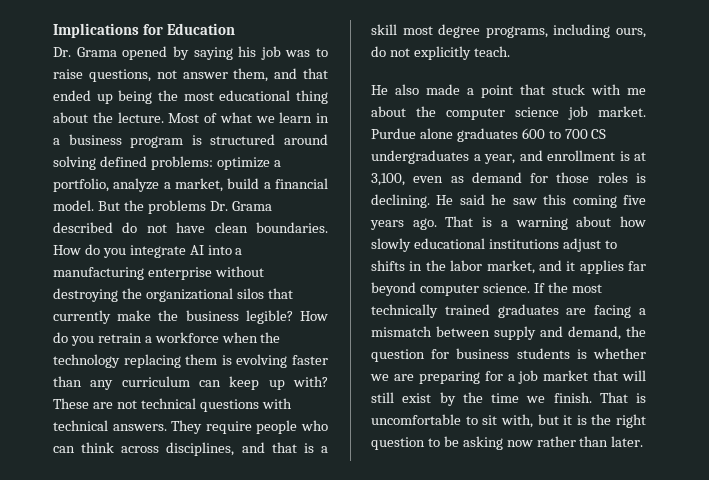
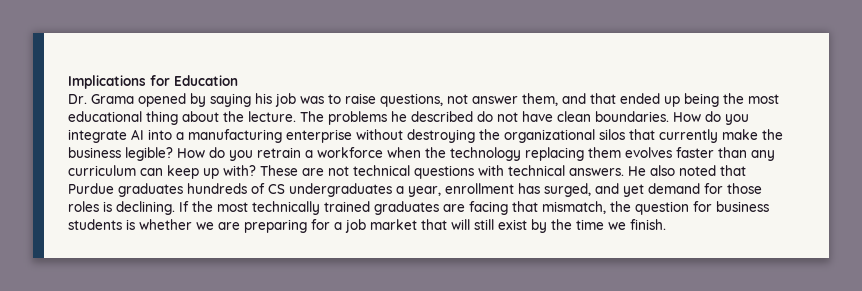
[168,112,329,123] [53,134,328,148] [53,156,281,170] [53,178,328,192] [53,200,272,214] Most of what we learn in a business program is structured around solving defined problems: optimize a portfolio, analyze a market, build a financial model. But the problems Dr. Grama -> [300,111,407,125] The problems he
[221,354,288,368] is evolving -> [625,147,672,158] evolves
[171,420,328,434] [53,442,328,456] [371,24,646,38] [371,46,510,60] [371,84,646,98] [371,106,646,120] [371,128,607,142] [371,150,646,164] [371,173,464,186] They require people who can think across disciplines, and that is a skill most degree programs, including ours, do not explicitly teach. // He also made a point that stuck with me about the computer science job market. Purdue alone graduates 600 to 700 CS undergraduates a year, and enrollment is at 3,100, even as -> [628,165,746,176] [68,183,644,197] He also noted that Purdue graduates hundreds of CS undergraduates a year, enrollment has surged, and yet
[436,194,646,208] [370,216,646,230] [371,238,617,252] [371,260,646,274] [371,282,530,296] He said he saw this coming five years ago. That is a warning about how slowly educational institutions adjust to shifts in the labor market, and it applies far beyond computer science. -> (175, 208) none
[639,308,646,315] [371,326,621,340] a mismatch between supply and demand, -> [512,201,606,214] that mismatch,
[599,392,646,403] [371,414,646,428] [371,436,644,450] That is uncomfortable to sit with, but it is the right question to be asking now rather than later. -> (666, 224) none

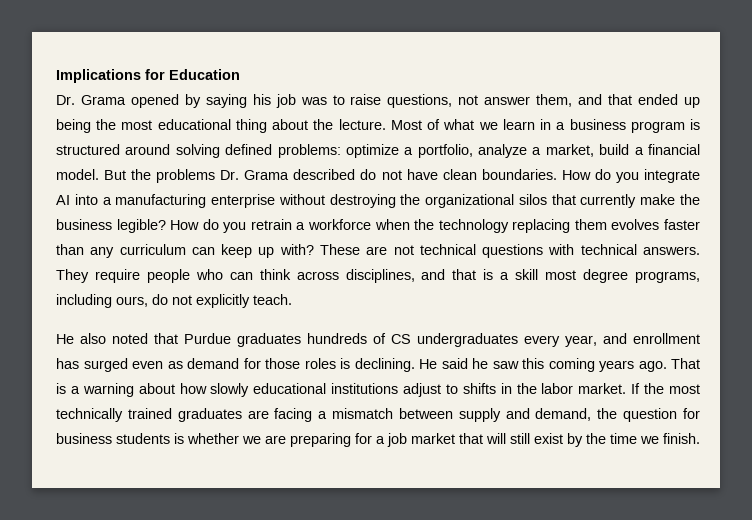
[300,111,407,125] The problems he -> [390,119,701,133] [56,144,700,158] [56,169,290,183] Most of what we learn in a business program is structured around solving defined problems: optimize a portfolio, analyze a market, build a financial model. But the problems Dr. Grama
(624, 172) none -> [56,269,700,283] [56,294,292,308] They require people who can think across disciplines, and that is a skill most degree programs, including ours, do not explicitly teach. //
[396,183,644,197] a year, enrollment has surged, and yet -> [524,333,700,347] [56,358,183,372] every year, and enrollment has surged even as
(175, 208) none -> [419,358,700,372] [56,383,627,397] He said he saw this coming years ago. That is a warning about how slowly educational institutions adjust to shifts in the labor market.
[512,201,606,214] that mismatch, -> [318,408,592,422] a mismatch between supply and demand,

